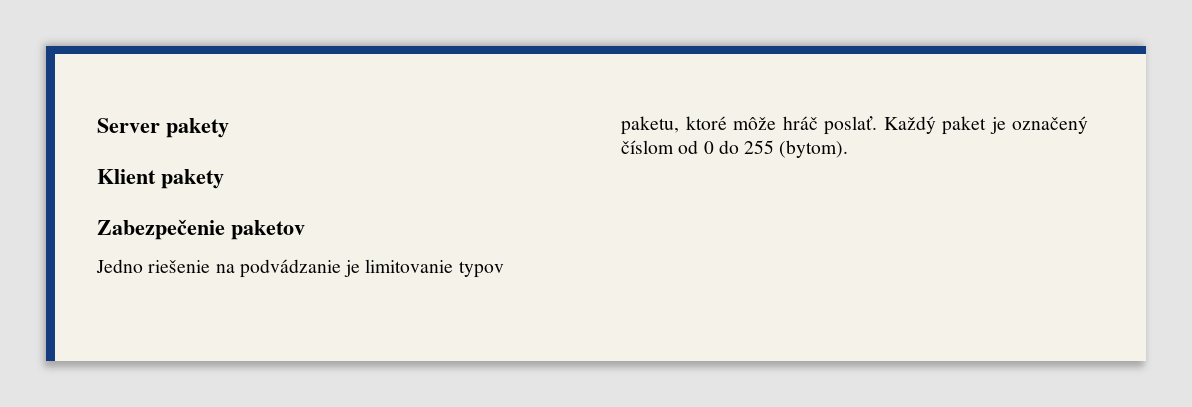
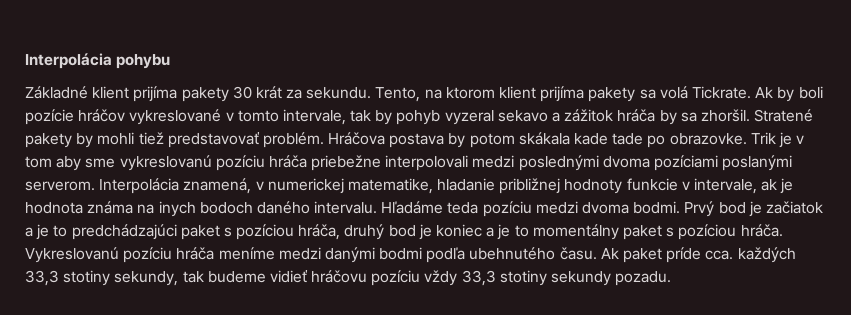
[97,118,229,138] [97,169,224,189] [97,219,305,240] [96,259,504,278] [621,116,1088,135] [621,140,849,158] Server pakety // Klient pakety // Zabezpečenie paketov // Jedno riešenie na podvádzanie je limitovanie typov paketu, ktoré môže hráč poslať. Každý paket je označený číslom od 0 do 255 (bytom). -> [25,53,171,69] [25,86,823,102] [25,109,814,125] [25,132,805,148] [25,155,793,171] [25,178,794,194] [25,201,823,217] [25,224,783,240] [25,247,796,263] [25,270,672,286] Interpolácia pohybu // Základné klient prijíma pakety 30 krát za sekundu. Tento, na ktorom klient prijíma pakety sa volá Tickrate. Ak by boli pozície hráčov vykreslované v tomto intervale, tak by pohyb vyzeral sekavo a zážitok hráča by sa zhoršil. Stratené pakety by mohli tiež predstavovať problém. Hráčova postava by potom skákala kade tade po obrazovke. Trik je v tom aby sme vykreslovanú pozíciu hráča priebežne interpolovali medzi poslednými dvoma pozíciami poslanými serverom. Interpolácia znamená, v numerickej matematike, hladanie približnej hodnoty funkcie v intervale, ak je hodnota známa na inych bodoch daného intervalu. Hľadáme teda pozíciu medzi dvoma bodmi. Prvý bod je začiatok a je to predchádzajúci paket s pozíciou hráča, druhý bod je koniec a je to momentálny paket s pozíciou hráča. Vykreslovanú pozíciu hráča meníme medzi danými bodmi podľa ubehnutého času. Ak paket príde cca. každých 33,3 stotiny sekundy, tak budeme vidieť hráčovu pozíciu vždy 33,3 stotiny sekundy pozadu.

